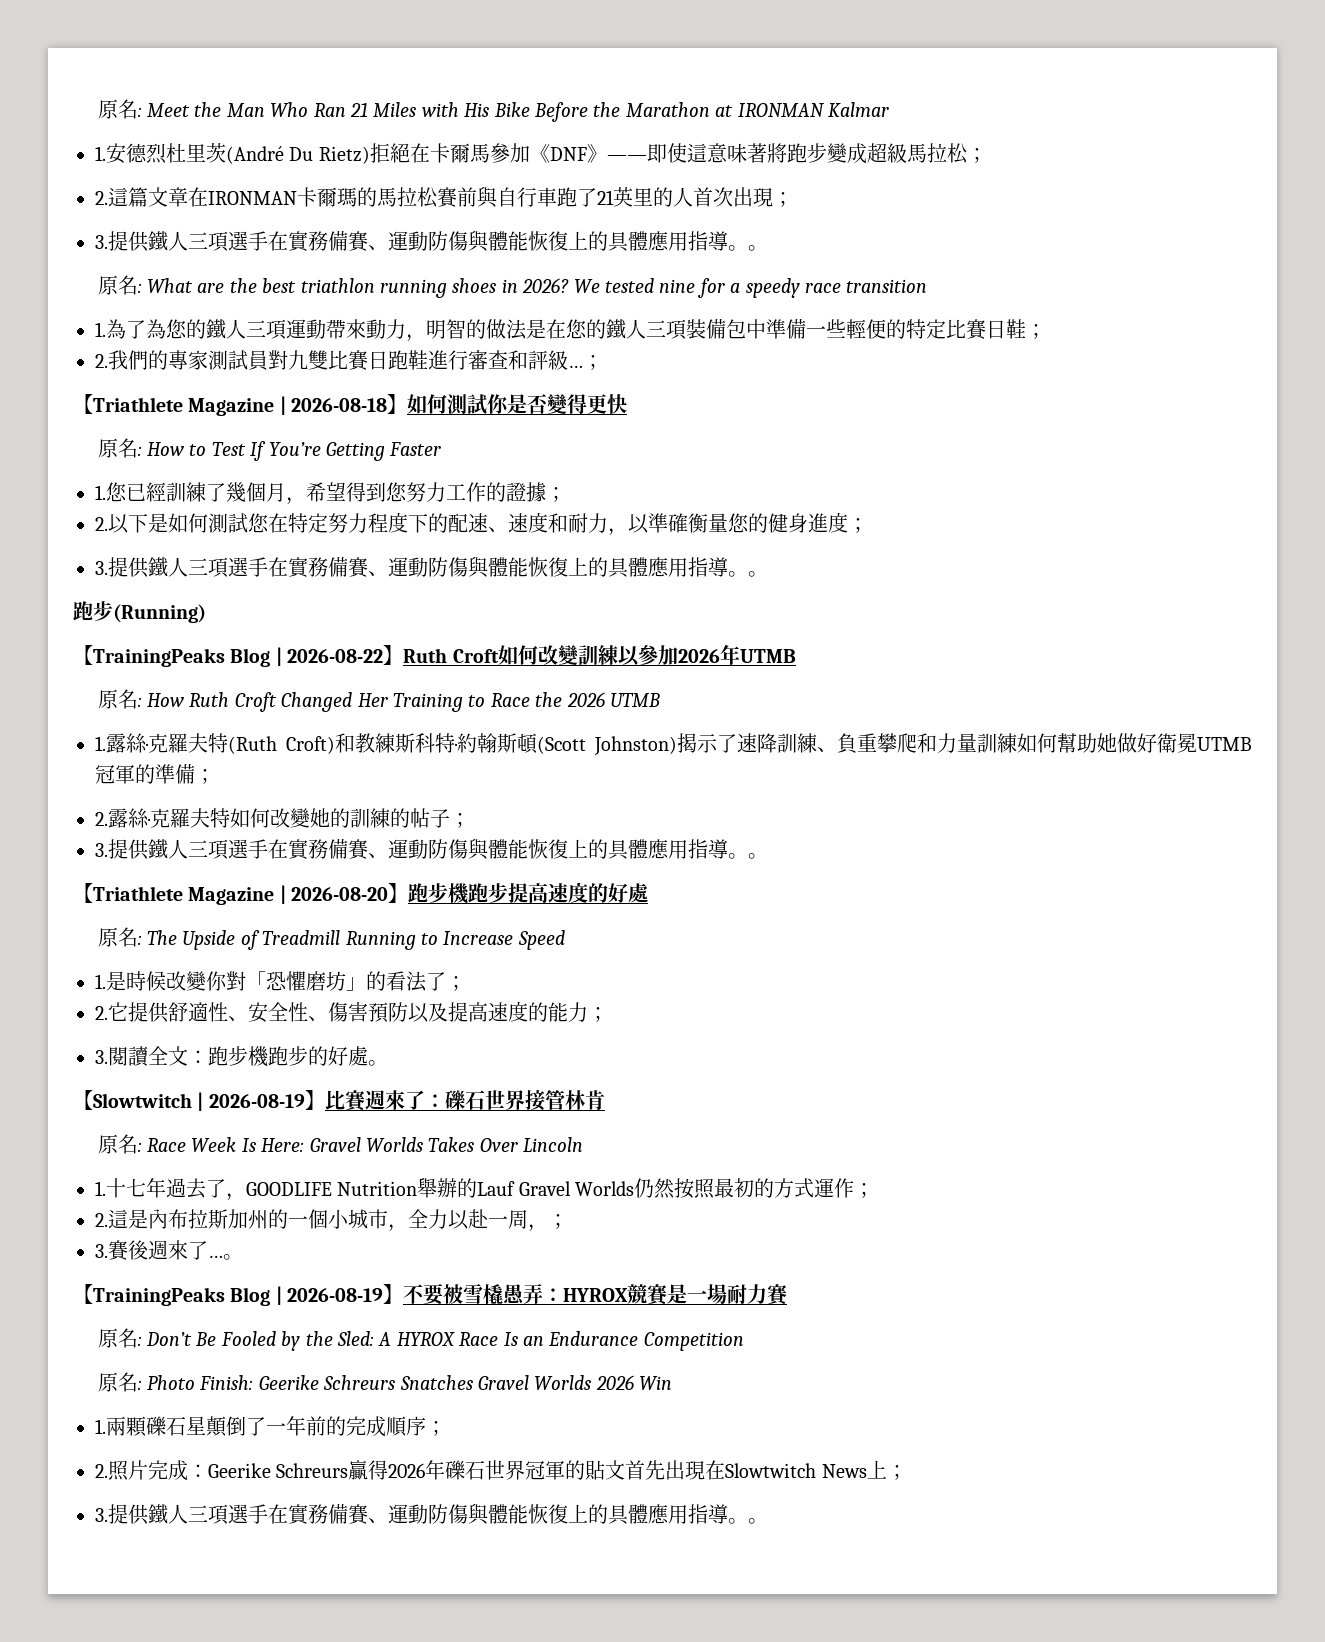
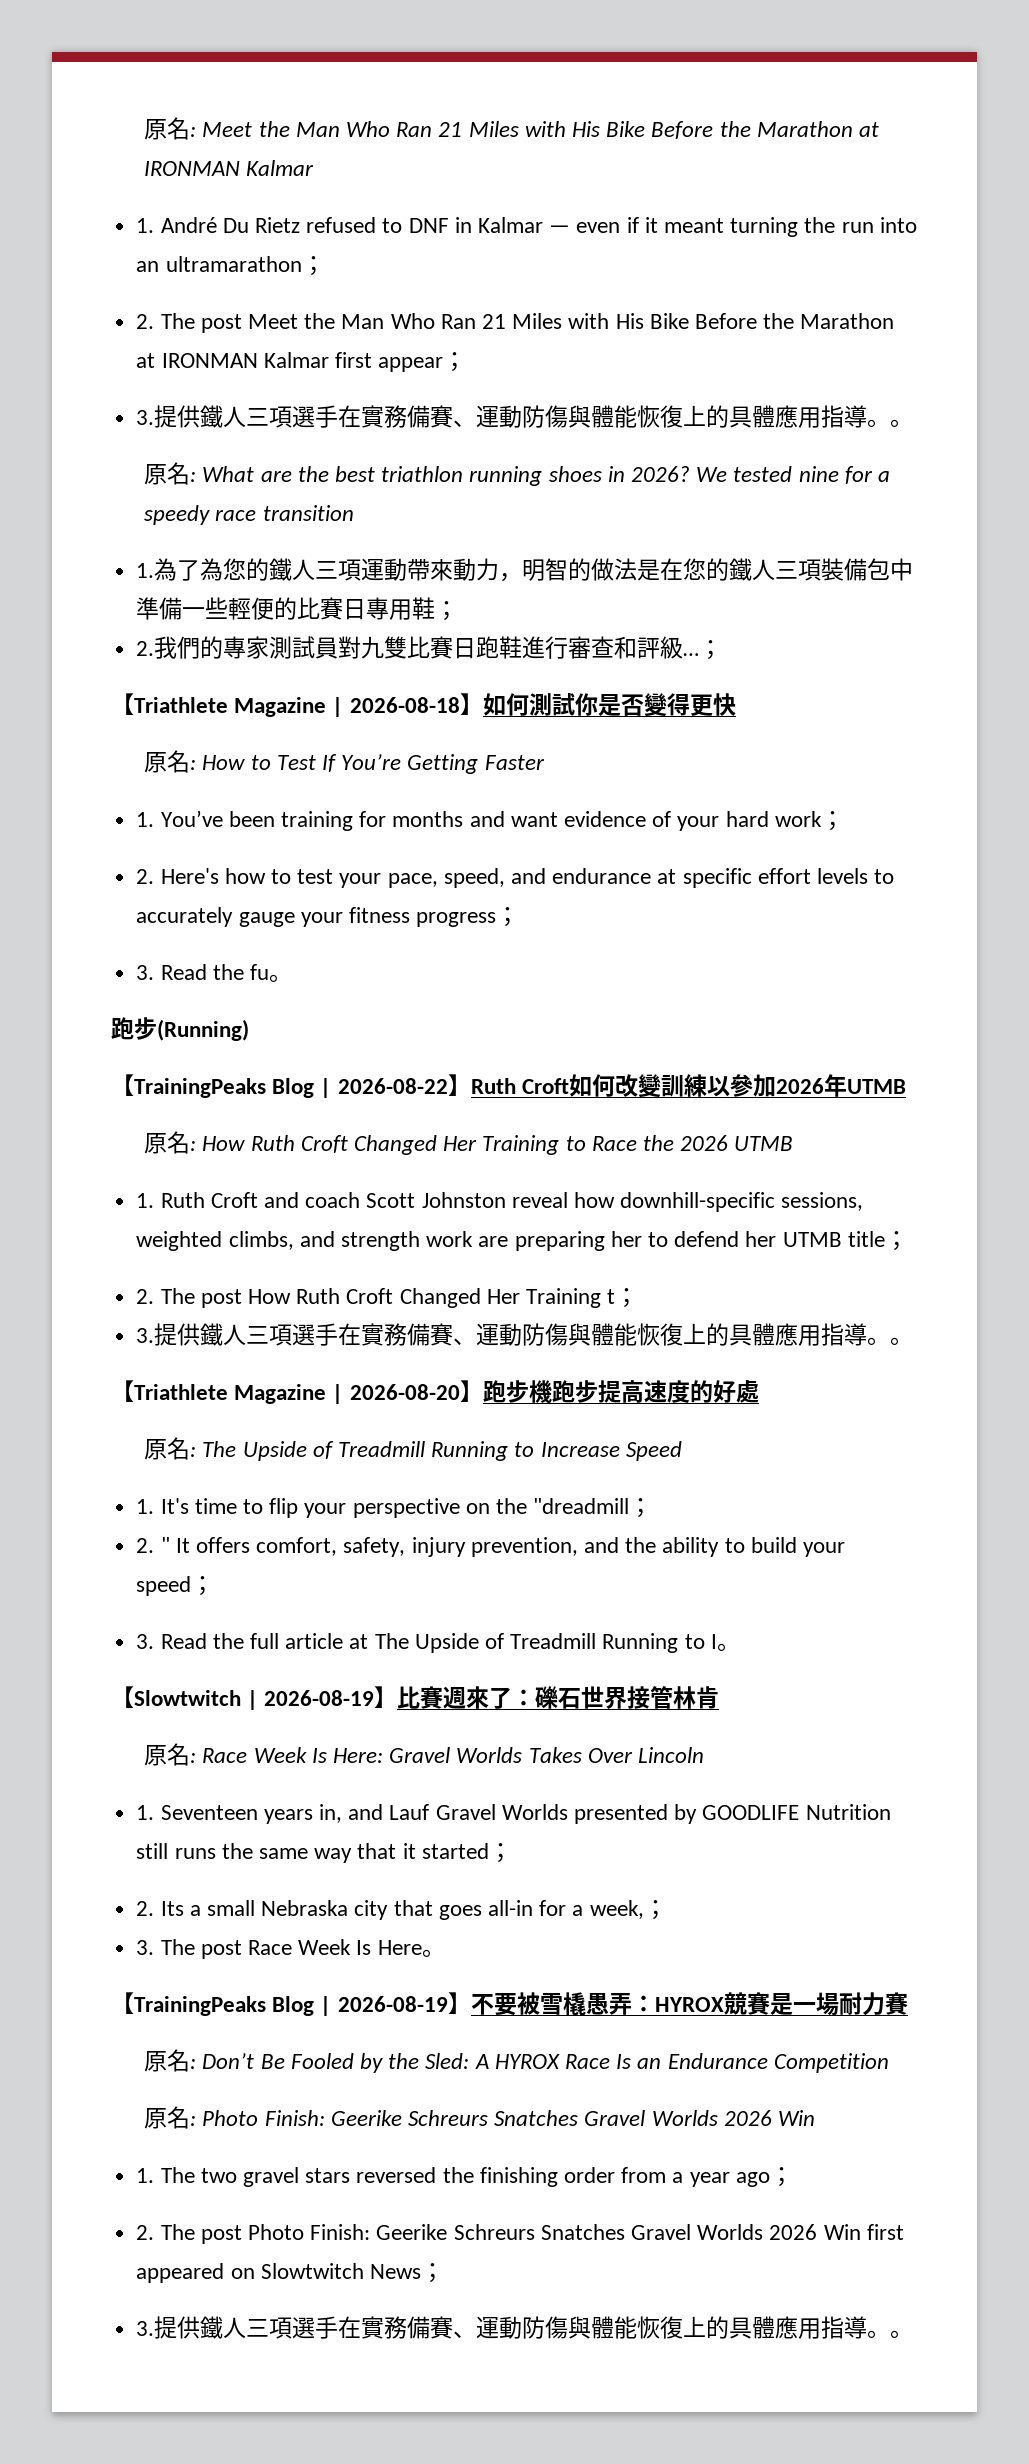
[106,143,987,164] [95,186,773,208] 安德烈杜里茨(André Du Rietz)拒絕在卡爾馬參加《DNF》——即使這意味著將跑步變成超級馬拉松； // 2.這篇文章在IRONMAN卡爾瑪的馬拉松賽前與自行車跑了21英里的人首次出現 -> [160,217,917,237] [136,256,325,276] [136,313,895,333] [136,352,444,372] André Du Rietz refused to DNF in Kalmar — even if it meant turning the run into an ultramarathon； // 2. The post Meet the Man Who Ran 21 Miles with His Bike Before the Marathon at IRONMAN Kalmar first appear
[906,319,1006,340] 特定比賽日 -> [297,597,413,620] 比賽日專用
[106,482,566,505] [95,512,868,536] [95,556,748,578] 您已經訓練了幾個月，希望得到您努力工作的證據； // 2.以下是如何測試您在特定努力程度下的配速、速度和耐力，以準確衡量您的健身進度； // 3.提供鐵人三項選手在實務備賽、運動防傷與體能恢復上的具體應用指導。 -> [160,810,844,831] [136,868,895,888] [136,907,520,927] [136,964,269,980] You’ve been training for months and want evidence of your hard work； // 2. Here's how to test your pace, speed, and endurance at specific effort levels to accurately gauge your fitness progress； // 3. Read the fu
[106,733,1252,756] [95,764,215,784] [95,808,450,828] 露絲·克羅夫特(Ruth Croft)和教練斯科特·約翰斯頓(Scott Johnston)揭示了速降訓練、負重攀爬和力量訓練如何幫助她做好衛冕UTMB冠軍的準備； // 2.露絲·克羅夫特如何改變她的訓練的帖子 -> [160,1192,864,1212] [136,1231,908,1251] [136,1288,616,1308] Ruth Croft and coach Scott Johnston reveal how downhill-specific sessions, weighted climbs, and strength work are preparing her to defend her UTMB title； // 2. The post How Ruth Croft Changed Her Training t
[106,971,466,992] [95,1001,608,1023] [95,1046,368,1067] 是時候改變你對「恐懼磨坊」的看法了； // 2.它提供舒適性、安全性、傷害預防以及提高速度的能力； // 3.閱讀全文：跑步機跑步的好處 -> [160,1498,653,1518] [136,1537,846,1557] [136,1576,215,1596] [136,1633,717,1653] It's time to flip your perspective on the "dreadmill； // 2. " It offers comfort, safety, injury prevention, and the ability to build your speed； // 3. Read the full article at The Upside of Treadmill Running to I
[106,1177,875,1201] [95,1209,568,1232] [95,1240,223,1261] 十七年過去了，GOODLIFE Nutrition舉辦的Lauf Gravel Worlds仍然按照最初的方式運作； // 2.這是內布拉斯加州的一個小城市，全力以赴一周，； // 3.賽後週來了… -> [160,1804,891,1824] [136,1843,512,1863] [136,1900,667,1920] [136,1939,422,1959] Seventeen years in, and Lauf Gravel Worlds presented by GOODLIFE Nutrition still runs the same way that it started； // 2. Its a small Nebraska city that goes all-in for a week,； // 3. The post Race Week Is Here
[106,1416,446,1437] [95,1460,726,1481] 兩顆礫石星顛倒了一年前的完成順序； // 2.照片完成：Geerike Schreurs贏得2026年礫石世界冠軍的貼文首先出現在 -> [160,2167,793,2187] [136,2224,904,2244] [136,2263,255,2283] The two gravel stars reversed the finishing order from a year ago； // 2. The post Photo Finish: Geerike Schreurs Snatches Gravel Worlds 2026 Win first appeared on
[866,1460,887,1479] 上 -> (421, 2271) none

